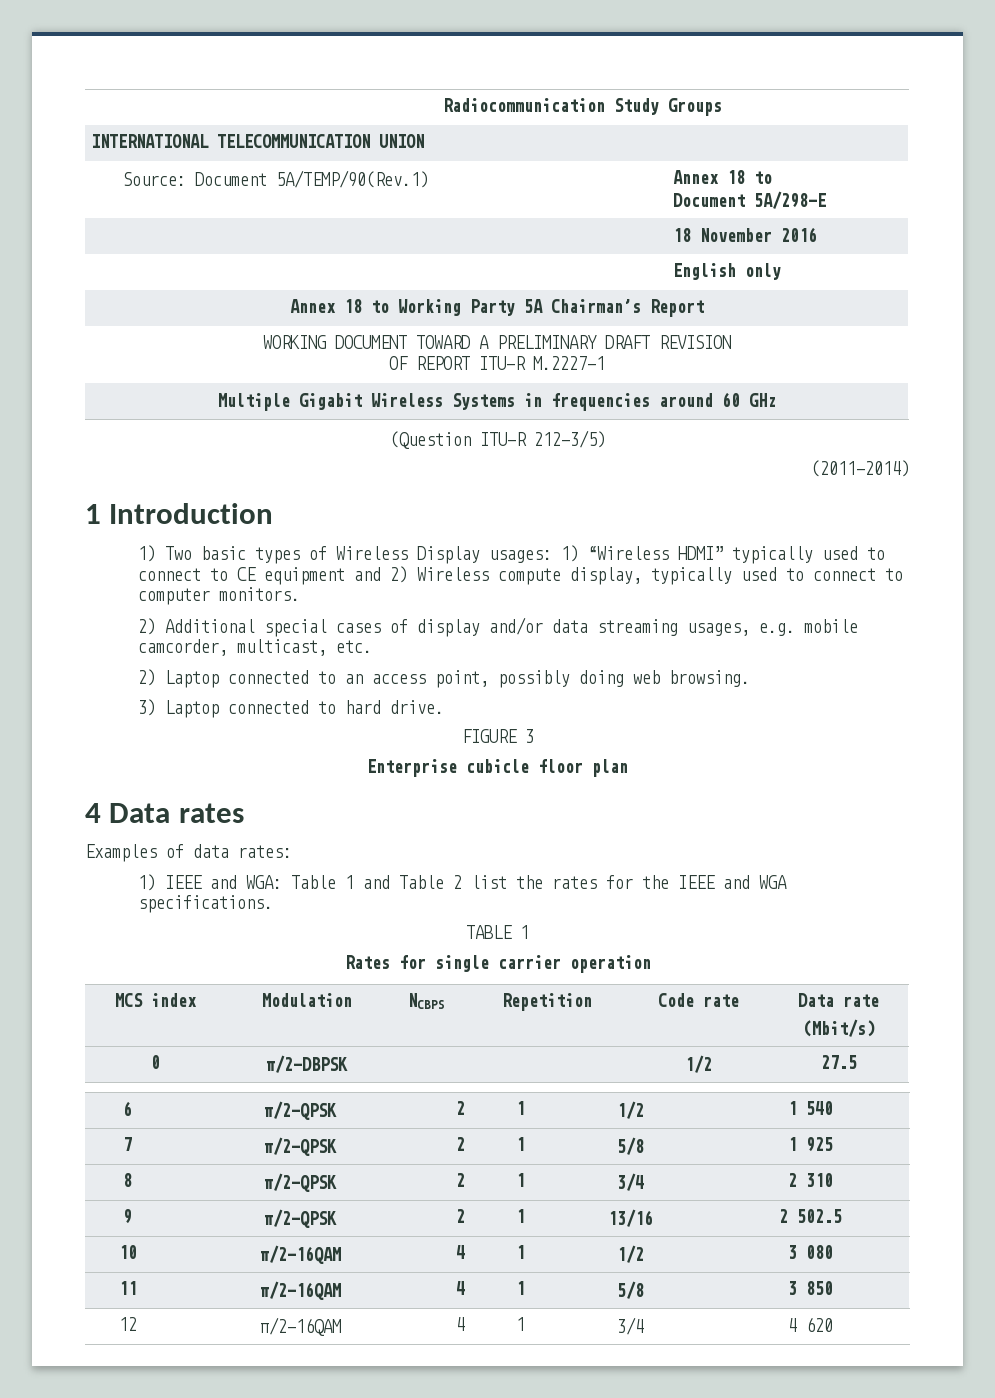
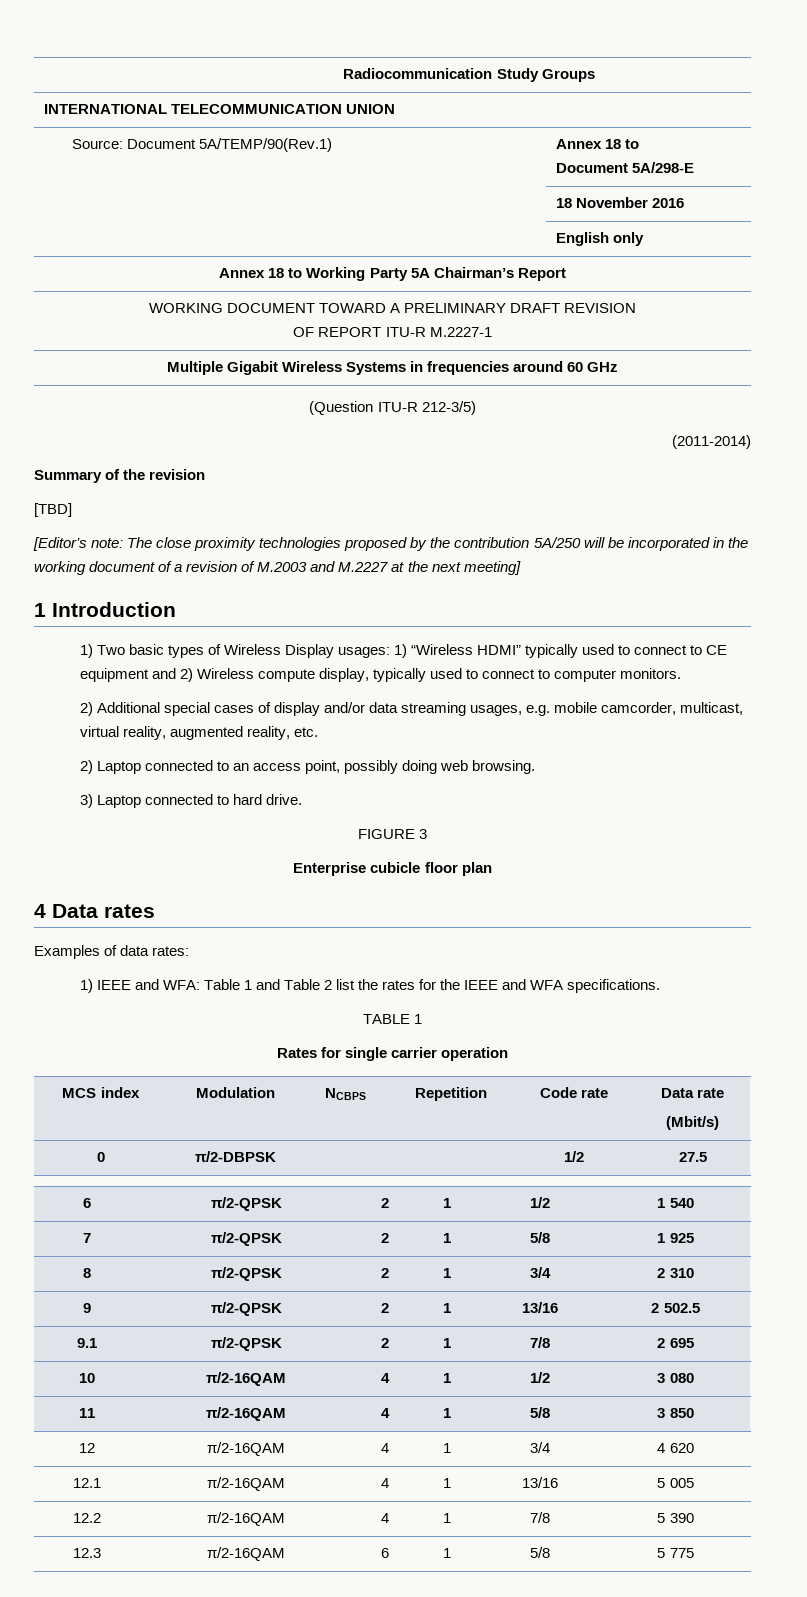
(910, 468) none -> [34,469,206,483] [34,503,72,517] [33,537,748,551] [34,561,521,575] // Summary of the revision // [TBD] // [Editor’s note: The close proximity technologies proposed by the contribution 5A/250 will be incorporated in the working document of a revision of M.2003 and M.2227 at the next meeting]
(328, 647) none -> [79,726,290,740] virtual reality, augmented reality,
[246,875,283,889] WGA: -> [162,980,200,990] WFA:
[759,875,788,889] WGA -> [530,980,564,990] WFA
(842, 1216) none -> [76,1338,97,1348] [210,1337,282,1351] [380,1338,389,1348] [443,1338,451,1348] [529,1337,550,1348] [657,1338,694,1348] // 9.1 | π/2-QPSK | 2 | 1 | 7/8 | 2 695
(833, 1324) none -> [72,1478,101,1488] [207,1477,285,1491] [380,1478,389,1488] [443,1478,451,1488] [521,1477,558,1488] [657,1478,694,1488] [72,1513,101,1523] [207,1512,285,1526] [380,1513,389,1523] [443,1513,451,1523] [529,1512,550,1523] [657,1513,694,1523] [72,1548,101,1558] [207,1547,285,1561] [380,1548,389,1558] [443,1548,451,1558] [529,1547,550,1558] [657,1548,694,1558] // 12.1 | π/2-16QAM | 4 | 1 | 13/16 | 5 005 // 12.2 | π/2-16QAM | 4 | 1 | 7/8 | 5 390 // 12.3 | π/2-16QAM | 6 | 1 | 5/8 | 5 775

